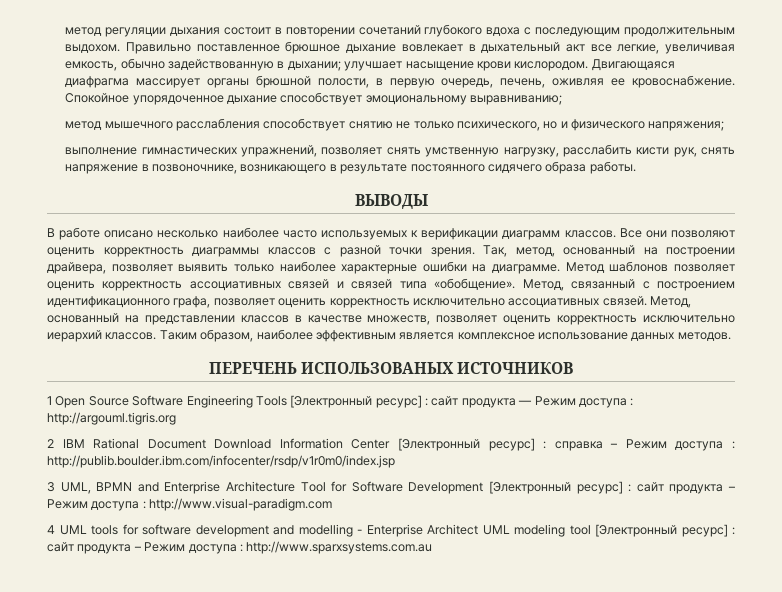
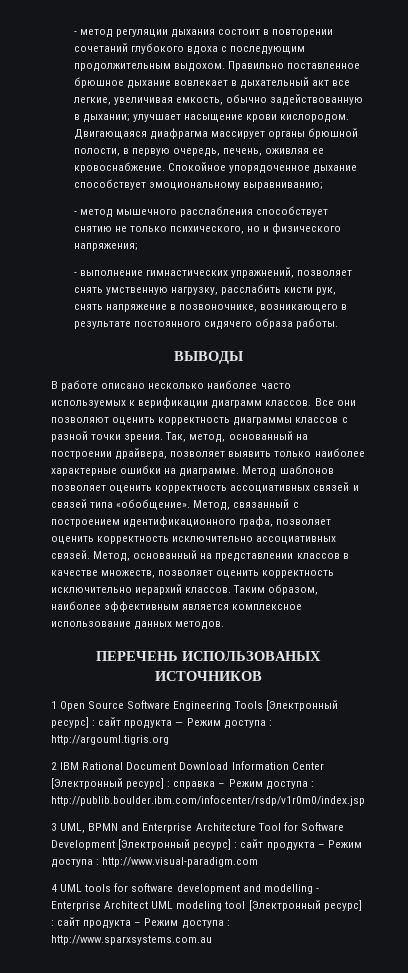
(65, 31) none -> [73,31,77,35] -
(563, 100) none -> [73,211,77,215] -
(725, 126) none -> [73,272,77,276] -

